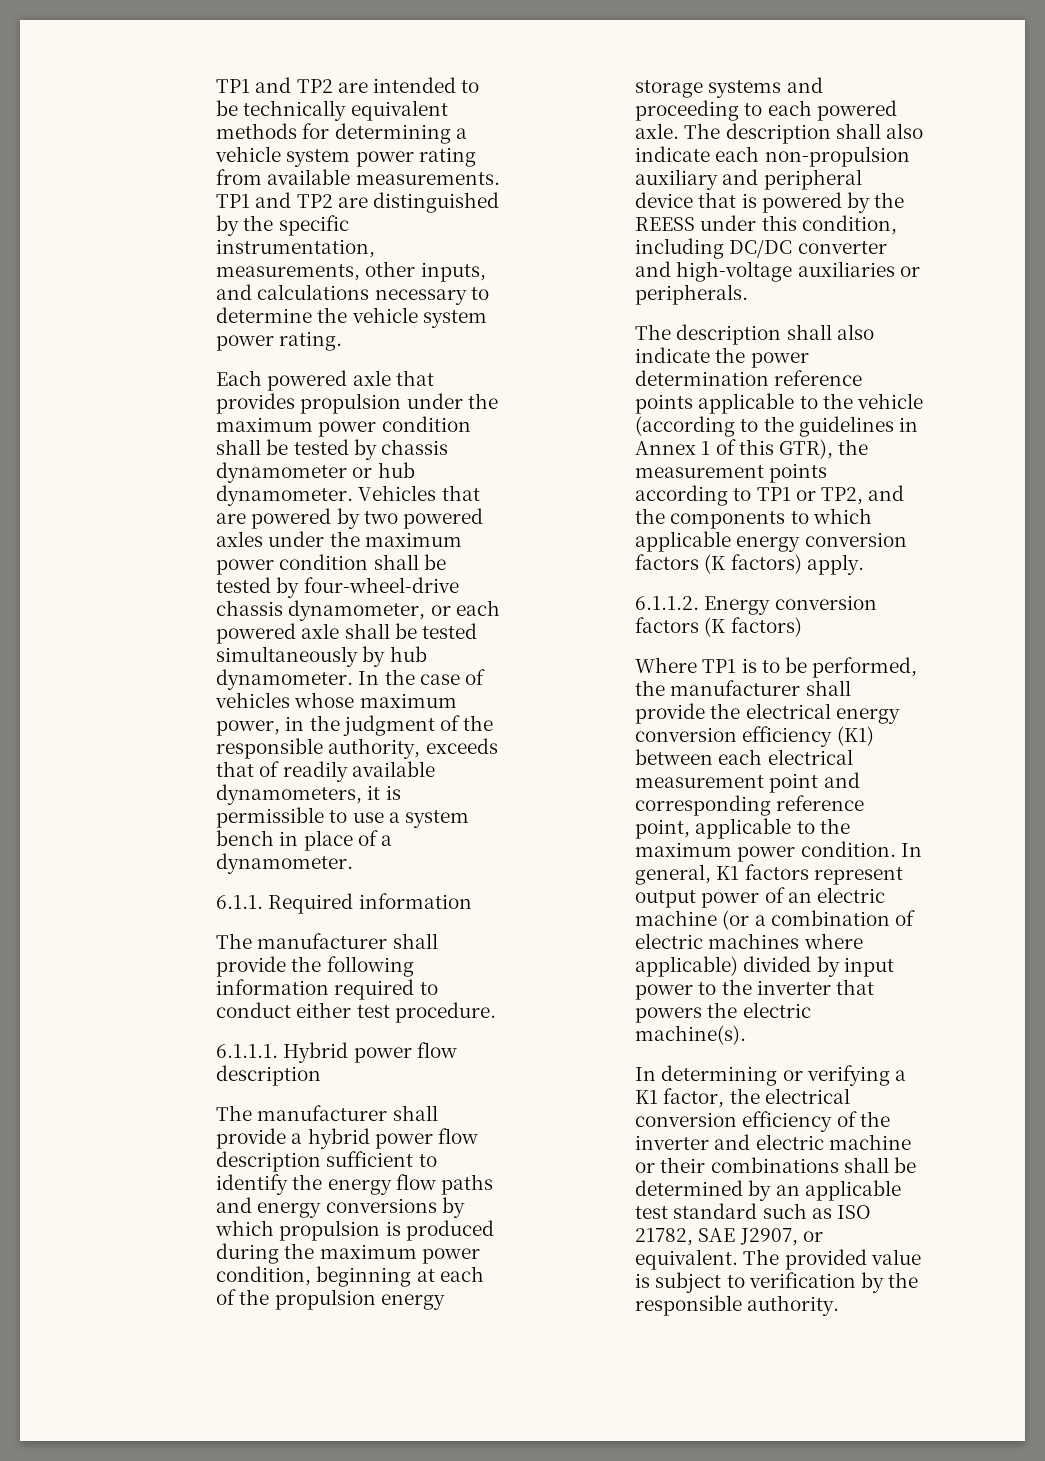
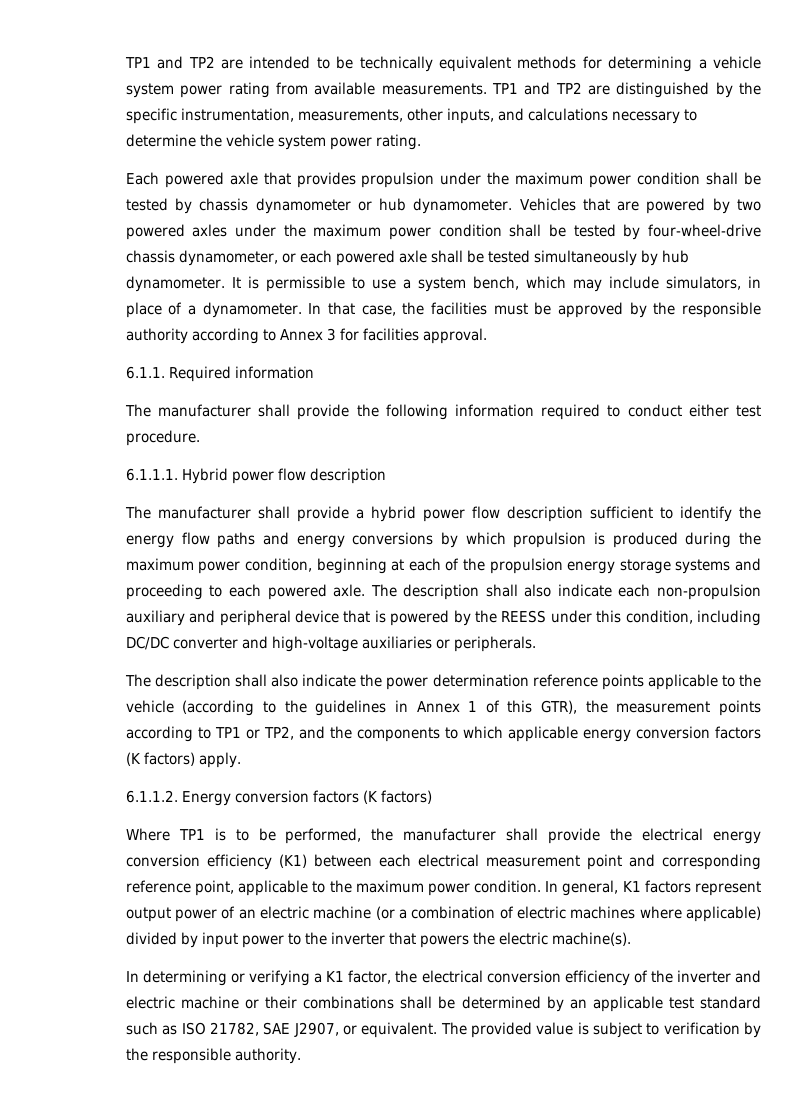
[358,669,485,685] [215,692,457,708] [216,715,493,736] [216,738,498,759] [216,761,435,782] [216,784,381,805] In the case of vehicles whose maximum power, in the judgment of the responsible authority, exceeds that of readily available dynamometers, it -> [231,277,241,288] It
[216,830,275,846] bench -> [472,276,741,292] bench, which may include simulators,
(354, 863) none -> [308,302,762,318] [125,328,488,344] In that case, the facilities must be approved by the responsible authority according to Annex 3 for facilities approval.

